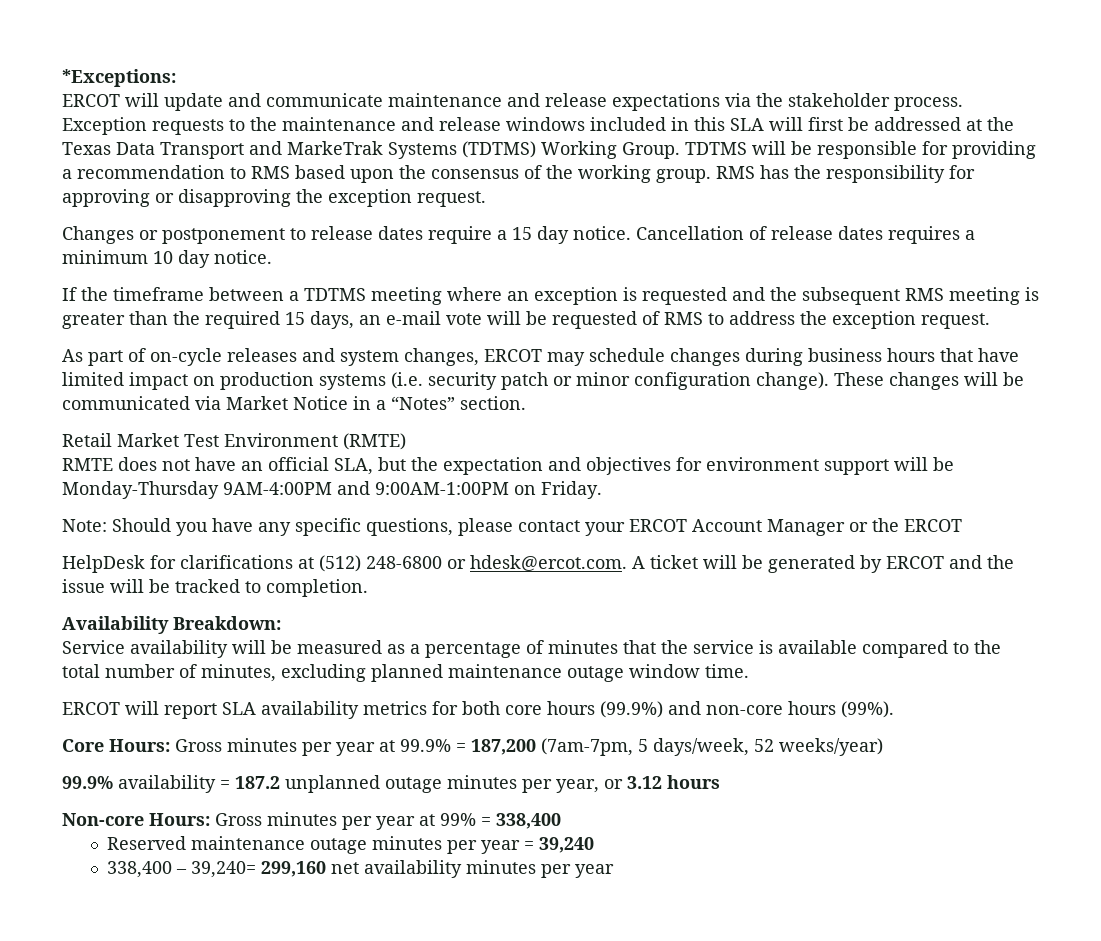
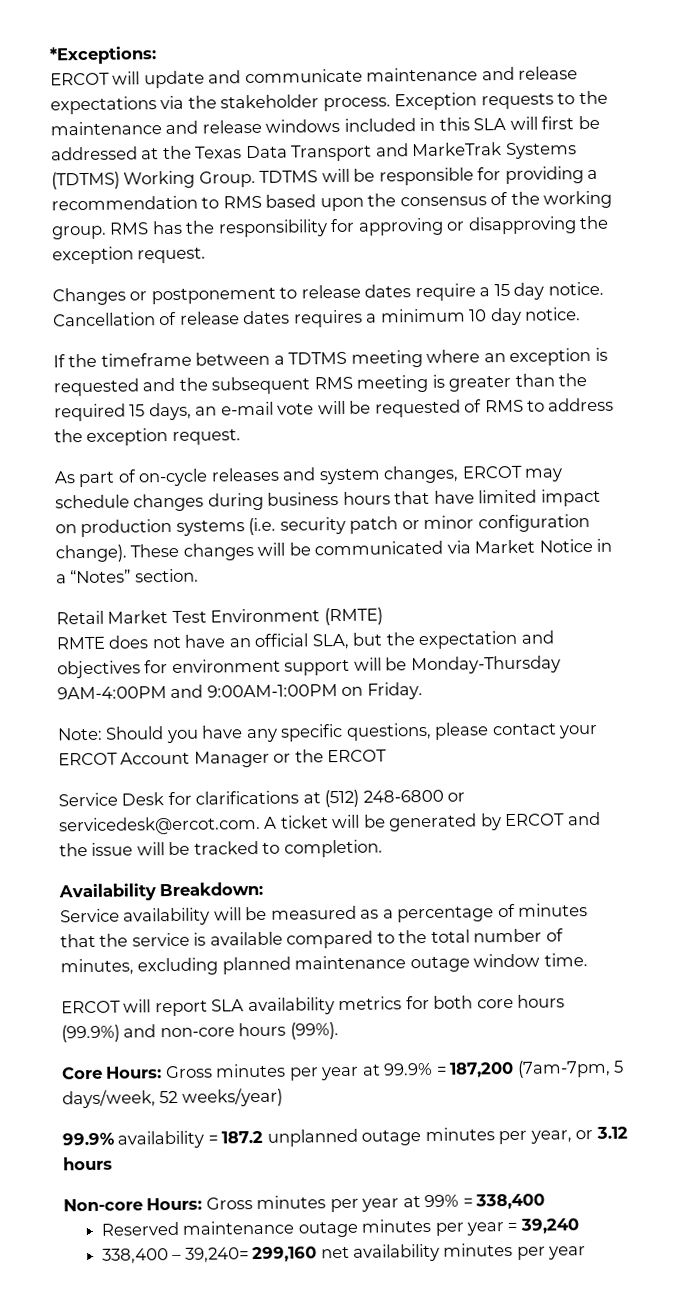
[62,555,145,573] HelpDesk -> [58,792,165,807] Service Desk
[470,555,627,571] hdesk@ercot.com. -> [59,815,261,836] servicedesk@ercot.com.

